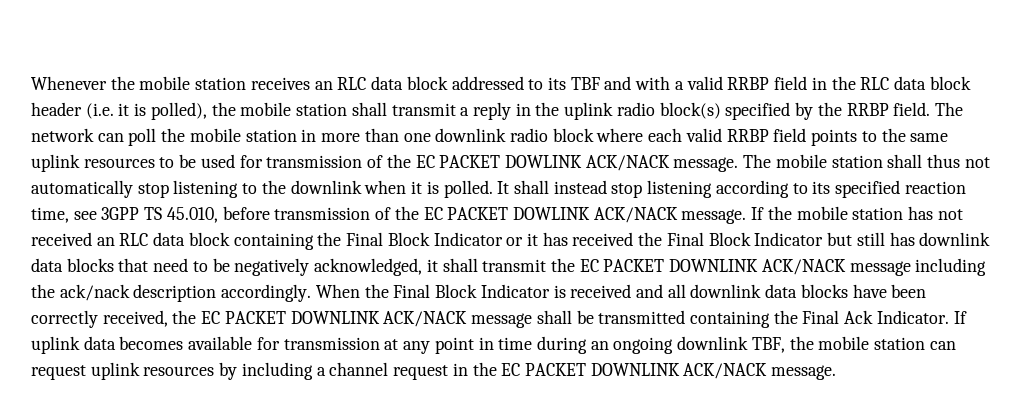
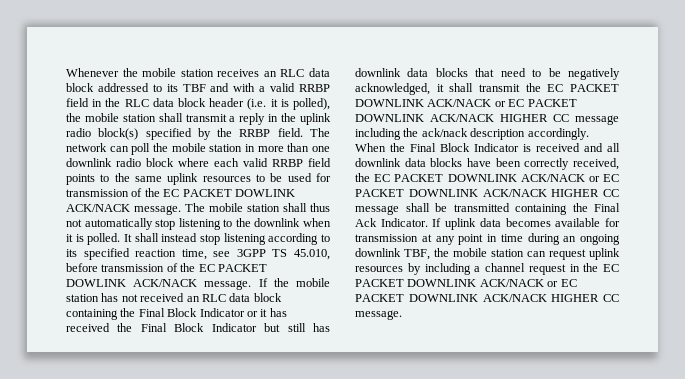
(846, 267) none -> [494,99,577,107] [355,114,569,122] or EC PACKET DOWNLINK ACK/NACK HIGHER CC
(468, 319) none -> [588,174,619,182] [355,189,619,197] or EC PACKET DOWNLINK ACK/NACK HIGHER CC
(768, 371) none -> [547,279,577,287] [355,294,619,302] or EC PACKET DOWNLINK ACK/NACK HIGHER CC

